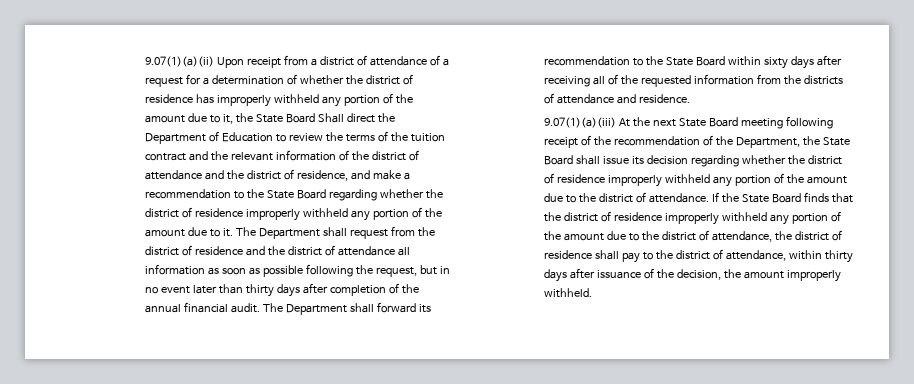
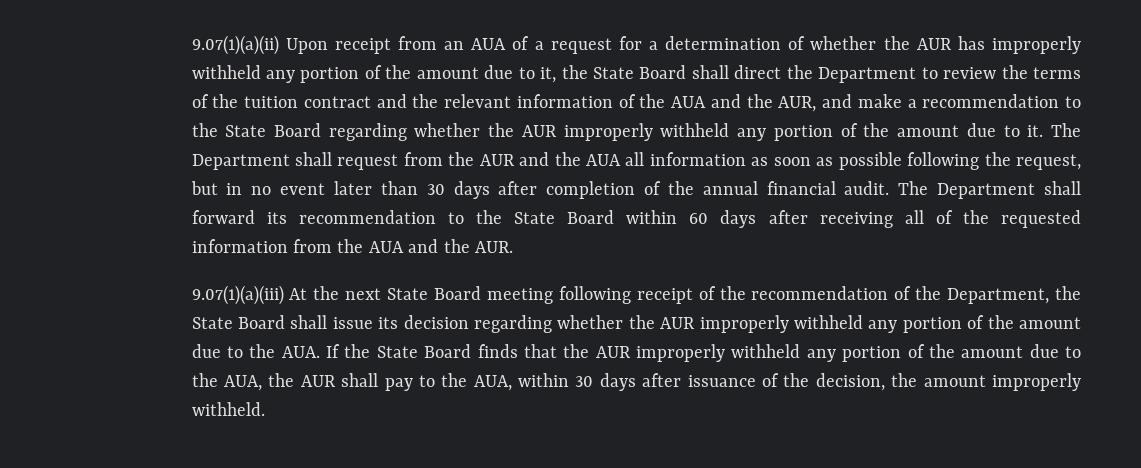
[310,55,427,66] a district of attendance -> [444,38,507,50] an AUA
[365,74,413,85] [144,94,193,103] district of residence -> [916,38,952,50] AUR
[317,113,344,123] Shall -> [691,65,729,79] shall
[208,131,273,142] of Education -> (917, 75) none
[371,150,419,161] [144,169,348,181] district of attendance and the district of residence, -> [671,94,817,112] AUA and the AUR,
[144,207,243,218] district of residence -> [521,125,557,137] AUR
[144,245,395,256] district of residence and the district of attendance -> [479,152,622,166] AUR and the AUA
[245,284,274,297] thirty -> [426,184,445,195] 30
[763,57,788,69] sixty -> [689,213,709,224] 60
[803,75,843,85] [543,93,690,104] districts of attendance and residence. -> [368,239,513,253] AUA and the AUR.
[807,155,842,165] [543,173,605,184] district of residence -> [660,317,696,329] AUR
[598,192,709,203] district of attendance. -> [281,346,320,358] AUA.
[563,211,662,222] district of residence -> [595,346,631,358] AUR
[661,230,842,242] [543,249,853,263] district of attendance, the district of residence shall pay to the district of attendance, within thirty -> [223,373,594,391] AUA, the AUR shall pay to the AUA, within 30

